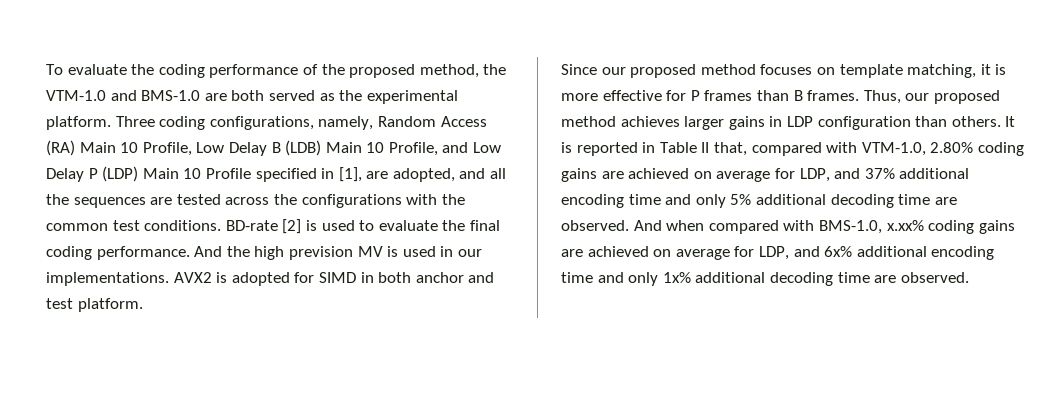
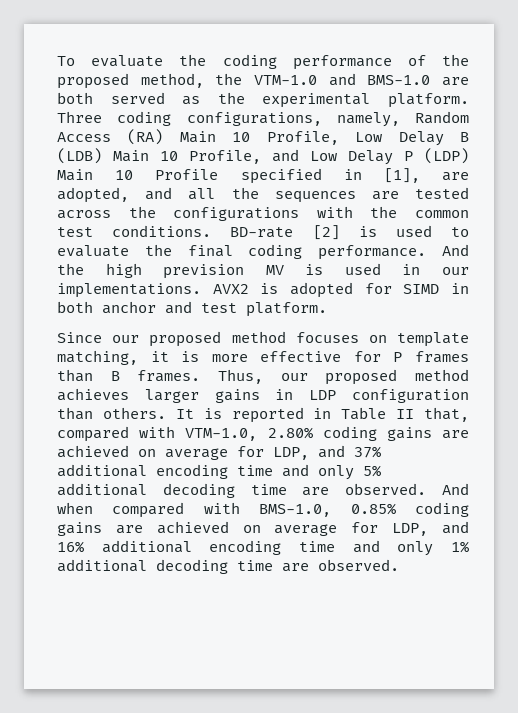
[886,220,1015,234] [561,246,995,260] [561,272,691,286] x.xx% coding gains are achieved on average for LDP, and 6x% additional encoding time and only 1x% -> [350,502,469,517] [57,521,469,536] [57,540,470,556] 0.85% coding gains are achieved on average for LDP, and 16% additional encoding time and only 1%

